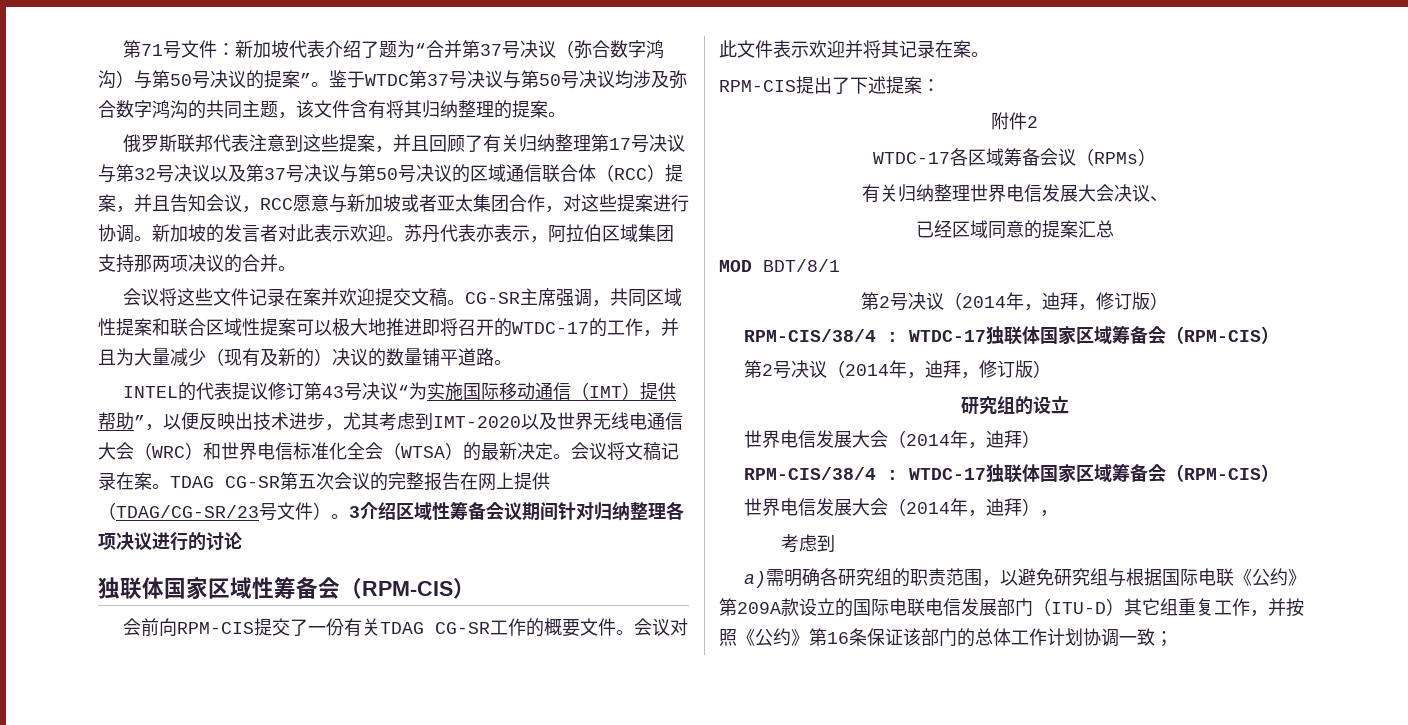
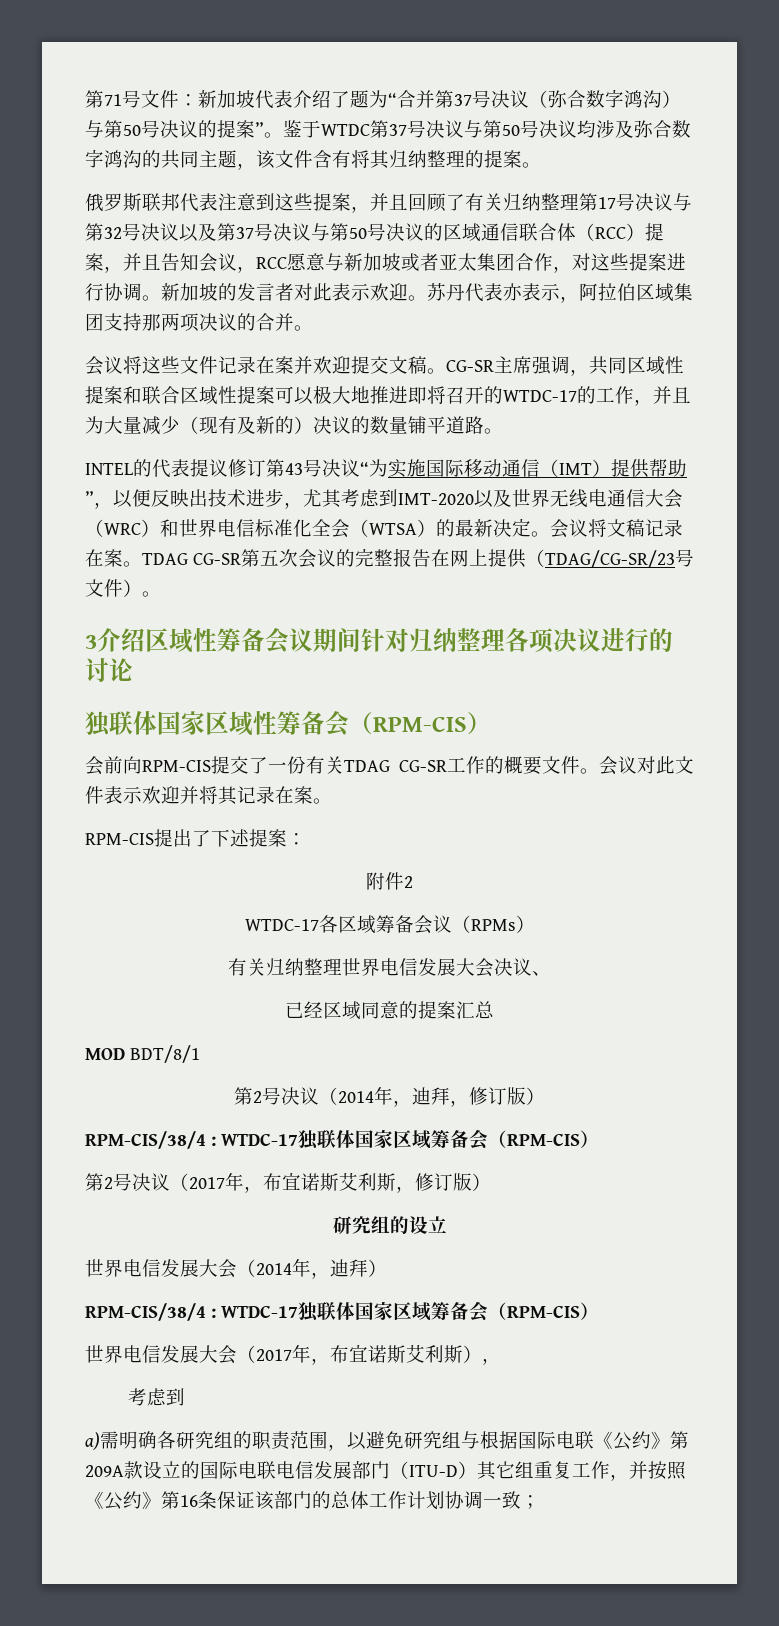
(349, 516) none -> (161, 594) //
[844,360,961,379] 2014年，迪拜 -> [189,1172,396,1193] 2017年，布宜诺斯艾利斯
[905,498,1022,517] 2014年，迪拜 -> [256,1344,463,1365] 2017年，布宜诺斯艾利斯

